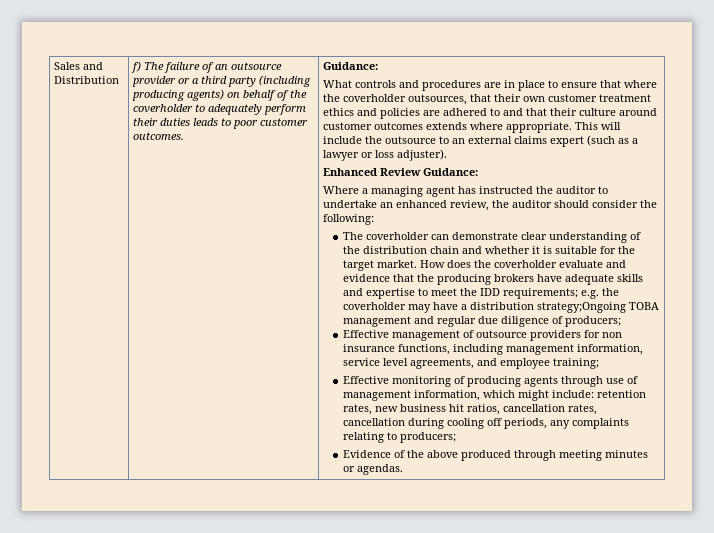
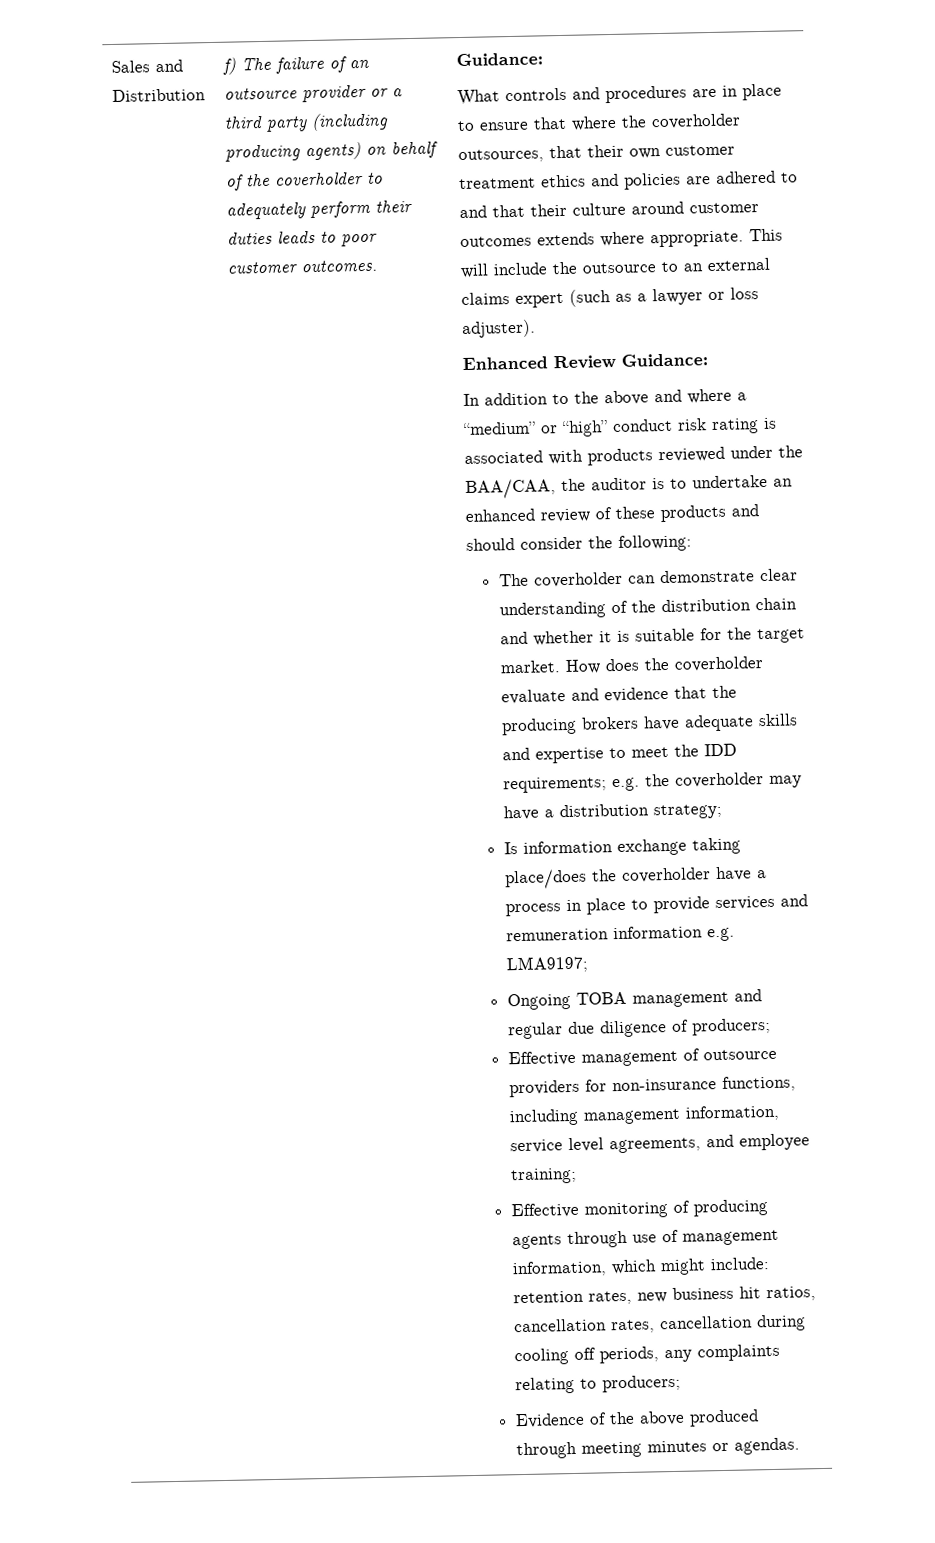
[323,186,597,197] Where a managing agent has instructed the auditor -> [462,388,747,407] [462,417,777,438] [463,445,803,466] [464,477,665,500] In addition to the above and where a “medium” or “high” conduct risk rating is associated with products reviewed under the BAA/CAA, the auditor is
[450,200,553,211] review, the auditor -> [539,504,759,523] review of these products and
[537,302,627,313] strategy;Ongoing -> [652,803,722,820] [503,837,741,857] [503,866,767,890] [504,894,808,917] [505,925,735,942] [505,955,589,974] [506,992,571,1011] strategy; // Is information exchange taking place/does the coverholder have a process in place to provide services and remuneration information e.g. LMA9197; // Ongoing
[602,332,623,338] [343,344,396,352] non insurance -> [611,1078,717,1092] non-insurance

